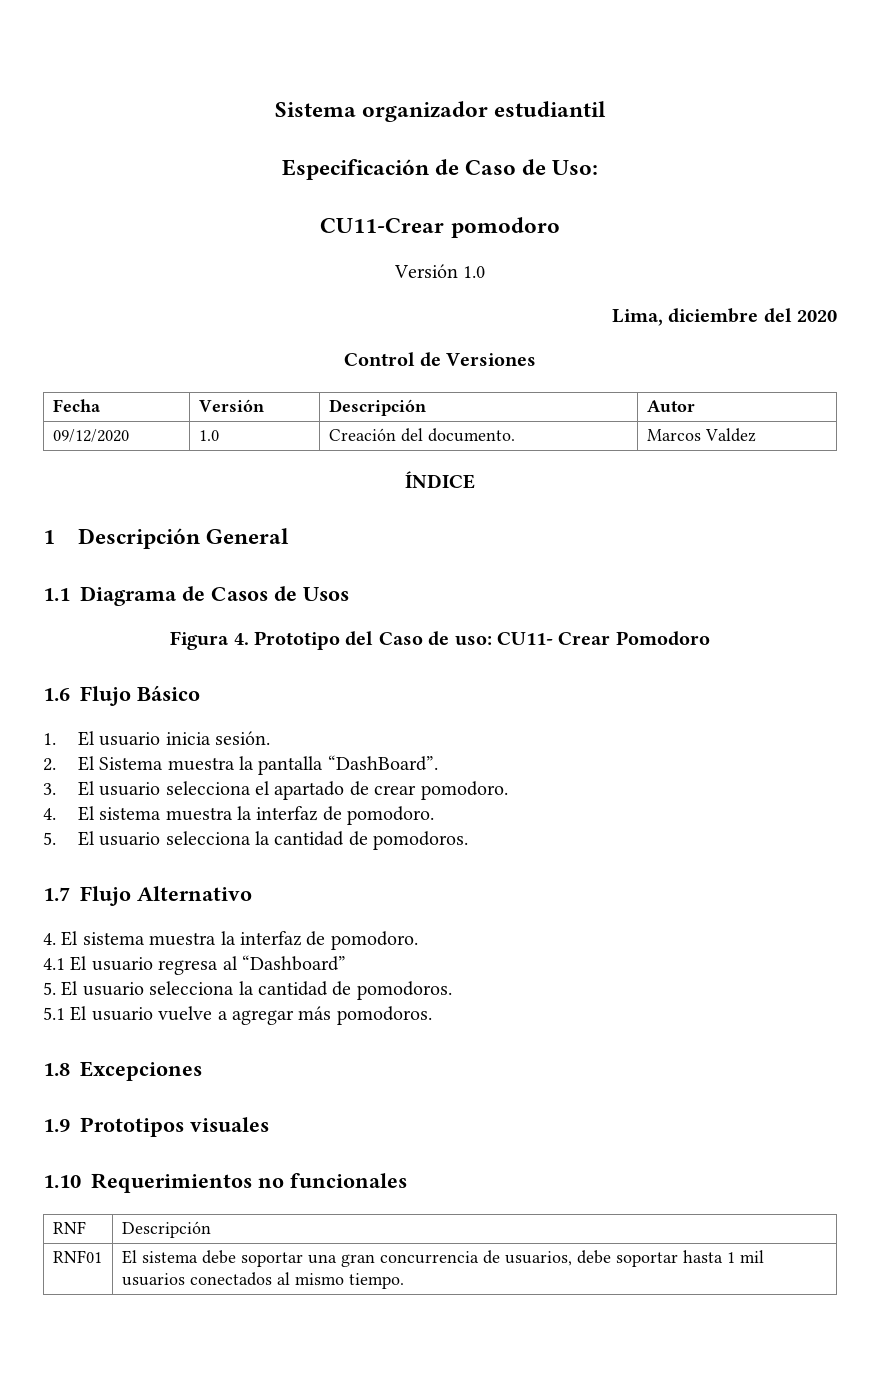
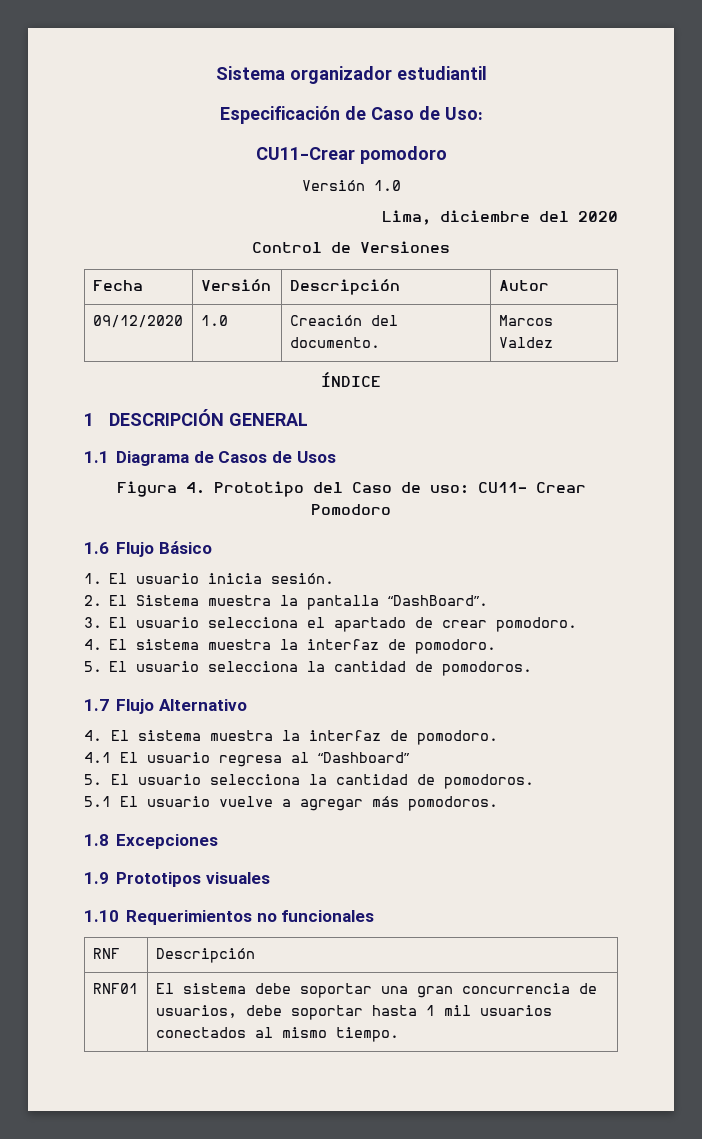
[77,528,290,549] Descripción General -> [108,409,308,426] DESCRIPCIÓN GENERAL

